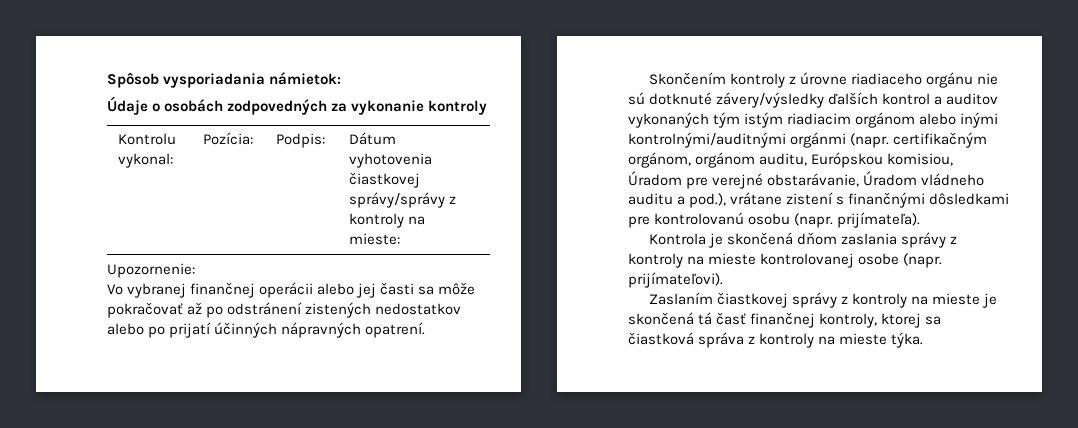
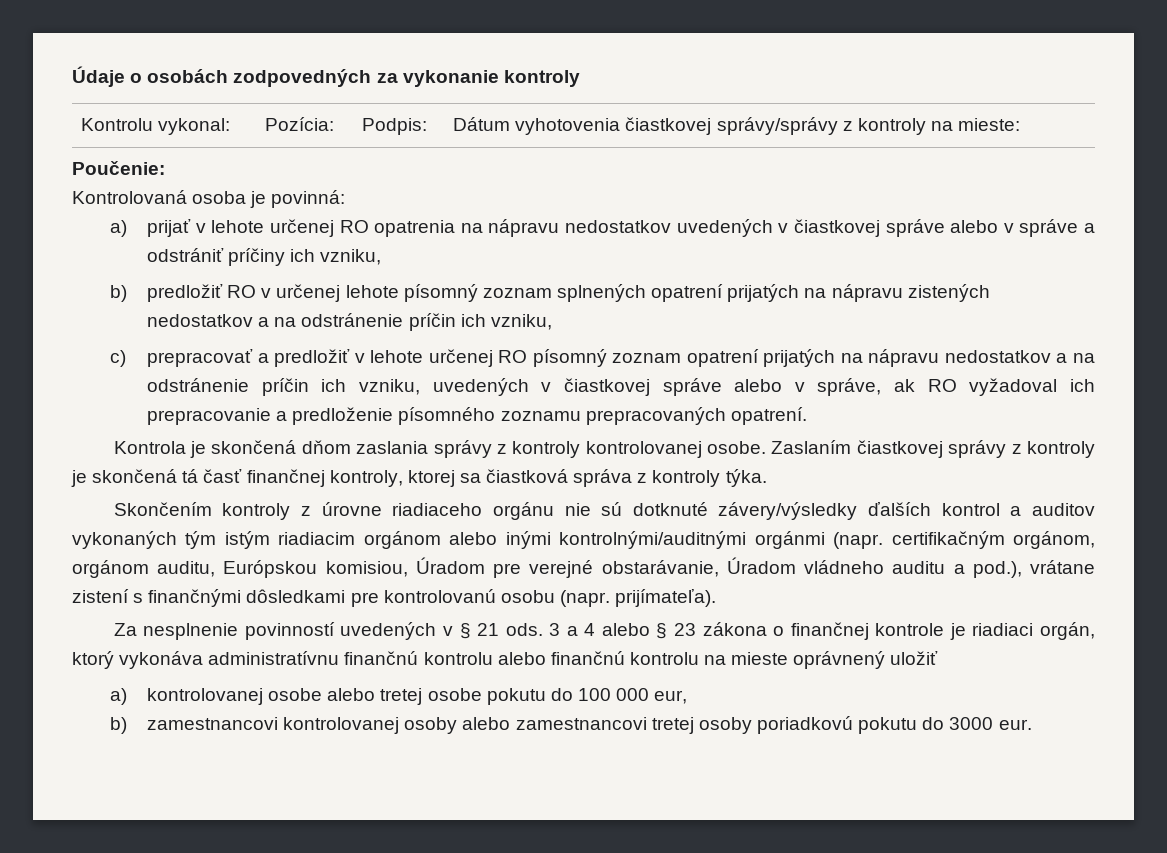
[107,72,342,88] Spôsob vysporiadania námietok: // -> (72, 76) none
[107,263,195,278] [107,282,476,298] [107,302,462,318] [107,322,426,338] Upozornenie: // Vo vybranej finančnej operácii alebo jej časti sa môže pokračovať až po odstránení zistených nedostatkov alebo po prijatí účinných nápravných opatrení. -> [72,161,165,175] [72,190,346,208] [109,219,1095,237] [147,248,382,266] [109,284,990,302] [147,313,552,331] [109,349,1095,367] [147,378,1096,396] [147,407,807,425] [113,440,1095,458] [71,469,767,487] Poučenie: // Kontrolovaná osoba je povinná: // a) prijať v lehote určenej RO opatrenia na nápravu nedostatkov uvedených v čiastkovej správe alebo v správe a odstrániť príčiny ich vzniku, // b) predložiť RO v určenej lehote písomný zoznam splnených opatrení prijatých na nápravu zistených nedostatkov a na odstránenie príčin ich vzniku, // c) prepracovať a predložiť v lehote určenej RO písomný zoznam opatrení prijatých na nápravu nedostatkov a na odstránenie príčin ich vzniku, uvedených v čiastkovej správe alebo v správe, ak RO vyžadoval ich prepracovanie a predloženie písomného zoznamu prepracovaných opatrení. // Kontrola je skončená dňom zaslania správy z kontroly kontrolovanej osobe. Zaslaním čiastkovej správy z kontroly je skončená tá časť finančnej kontroly, ktorej sa čiastková správa z kontroly týka.
[648,232,958,248] [628,253,943,268] [628,272,723,288] [648,292,998,308] [628,312,942,328] [628,332,924,348] Kontrola je skončená dňom zaslania správy z kontroly na mieste kontrolovanej osobe (napr. prijímateľovi). // Zaslaním čiastkovej správy z kontroly na mieste je skončená tá časť finančnej kontroly, ktorej sa čiastková správa z kontroly na mieste týka. -> [113,622,1095,640] [72,651,939,669] [109,688,688,705] [109,716,1032,734] Za nesplnenie povinností uvedených v § 21 ods. 3 a 4 alebo § 23 zákona o finančnej kontrole je riadiaci orgán, ktorý vykonáva administratívnu finančnú kontrolu alebo finančnú kontrolu na mieste oprávnený uložiť // a) kontrolovanej osobe alebo tretej osobe pokutu do 100 000 eur, // b) zamestnancovi kontrolovanej osoby alebo zamestnancovi tretej osoby poriadkovú pokutu do 3000 eur.

